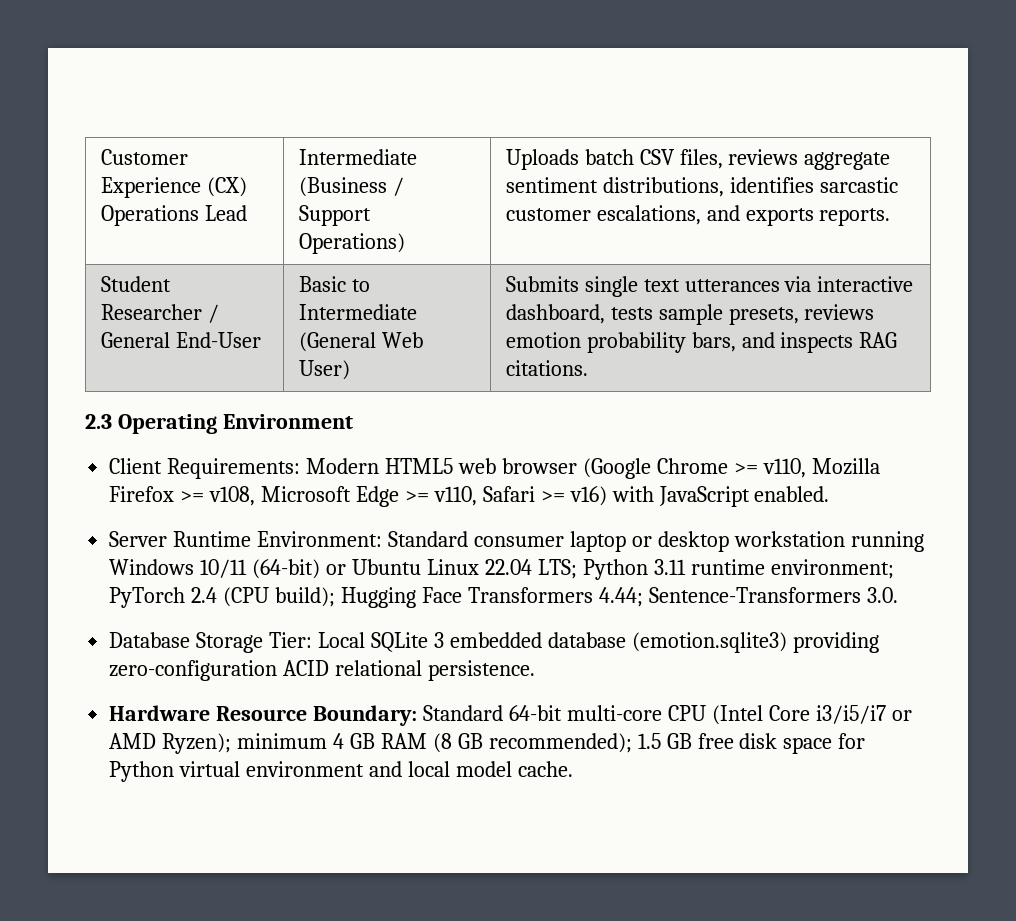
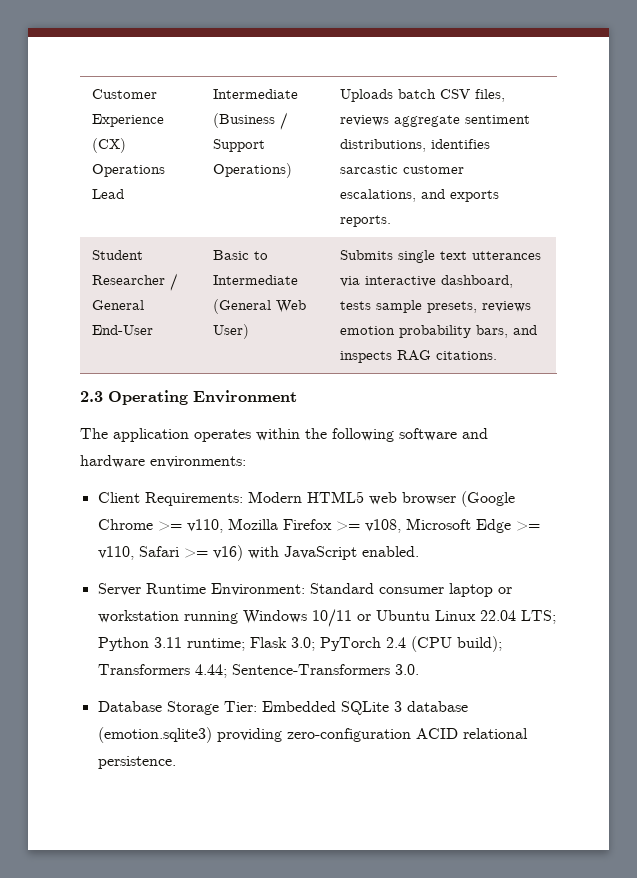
(353, 421) none -> [80,428,488,442] [80,455,246,468] // The application operates within the following software and hardware environments:
[657,531,729,552] desktop -> (512, 590) none
[252,559,321,579] (64-bit) -> (352, 618) none
[690,559,894,579] runtime environment; -> [186,637,315,651] runtime; Flask 3.0;
[340,587,462,608] Hugging Face -> (502, 644) none
[318,632,366,648] Local -> [261,701,336,712] Embedded
[449,632,542,648] embedded -> (402, 706) none
[109,705,912,726] [109,733,866,754] [109,761,573,782] // Hardware Resource Boundary: Standard 64-bit multi-core CPU (Intel Core i3/i5/i7 or AMD Ryzen); minimum 4 GB RAM (8 GB recommended); 1.5 GB free disk space for Python virtual environment and local model cache. -> (176, 762) none

